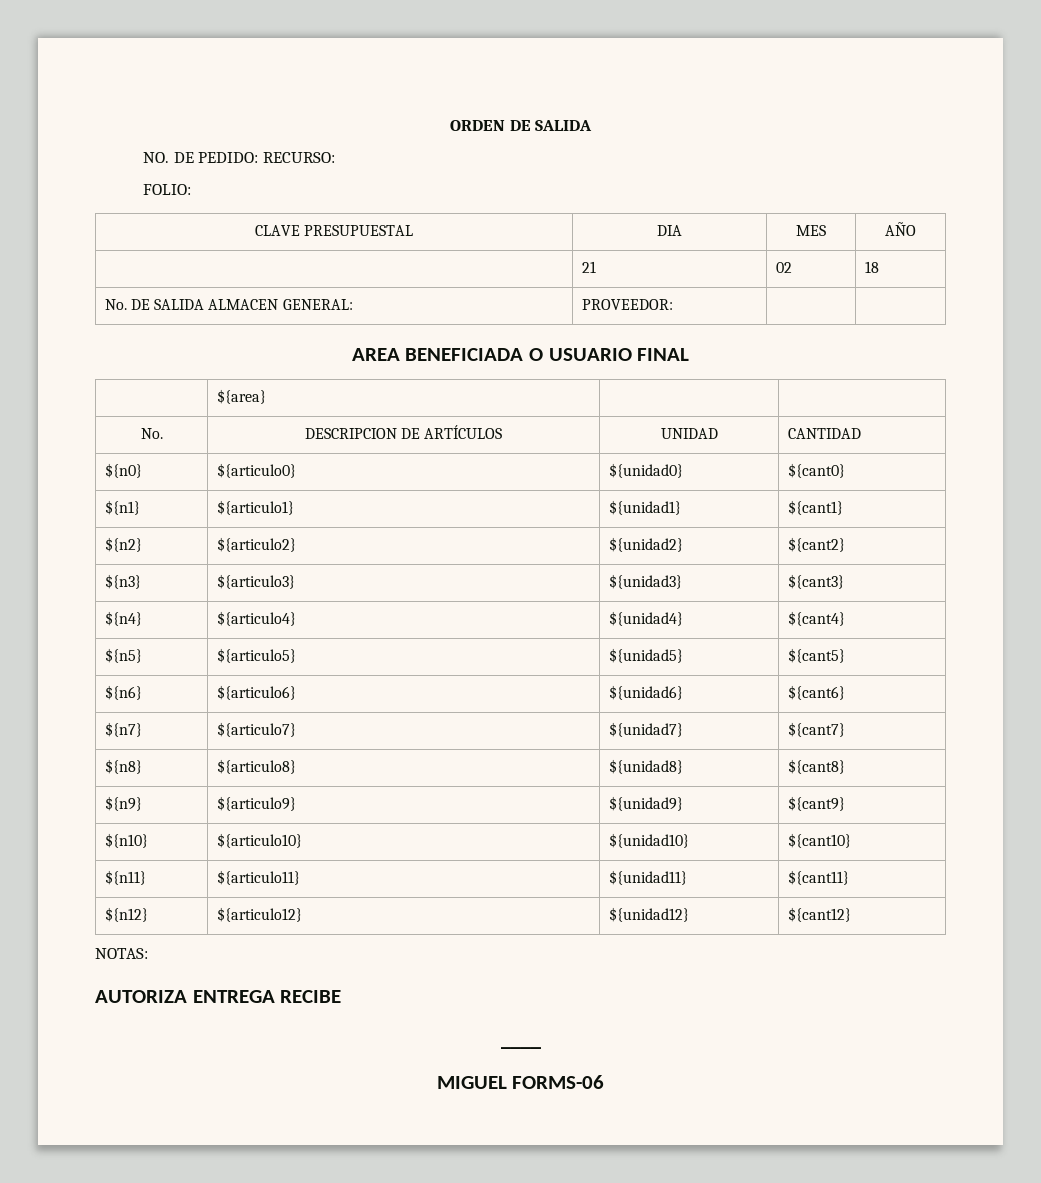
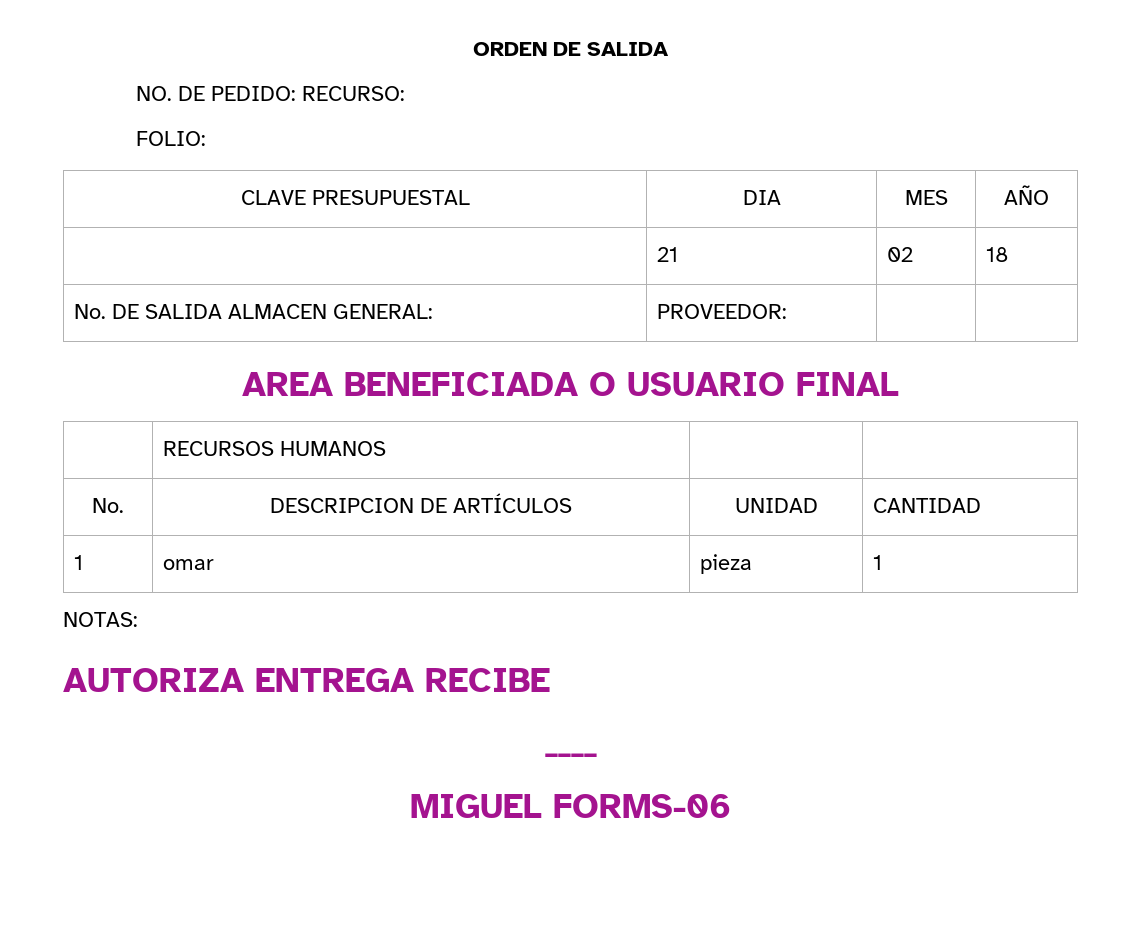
[216,389,266,404] ${area} -> [162,441,386,456] RECURSOS HUMANOS
[104,463,142,478] [216,463,296,478] [608,463,683,478] [787,463,845,478] [104,500,140,515] [216,500,294,515] [608,500,681,515] [787,500,843,515] [104,537,142,552] [216,537,296,552] [608,537,683,552] [787,537,845,552] [104,574,141,589] [216,574,295,589] [608,574,682,589] [787,574,844,589] [104,611,142,626] [216,611,296,626] [608,611,683,626] [787,611,845,626] [104,648,142,663] [216,648,296,663] [608,648,683,663] [787,648,845,663] [104,685,142,700] [216,685,296,700] [608,685,683,700] [787,685,845,700] [104,722,142,737] [216,722,296,737] [608,722,683,737] [787,722,845,737] [104,759,142,774] [216,759,296,774] [608,759,683,774] [787,759,845,774] [104,796,142,811] [216,796,296,811] [608,796,683,811] [787,796,845,811] [104,833,148,848] [216,833,302,848] [608,833,689,848] [787,833,851,848] [104,870,146,885] [216,870,300,885] [608,870,687,885] [787,870,849,885] [104,907,148,922] [216,907,302,922] [608,907,689,922] [787,907,851,922] ${n0} | ${articulo0} | ${unidad0} | ${cant0} // ${n1} | ${articulo1} | ${unidad1} | ${cant1} // ${n2} | ${articulo2} | ${unidad2} | ${cant2} // ${n3} | ${articulo3} | ${unidad3} | ${cant3} // ${n4} | ${articulo4} | ${unidad4} | ${cant4} // ${n5} | ${articulo5} | ${unidad5} | ${cant5} // ${n6} | ${articulo6} | ${unidad6} | ${cant6} // ${n7} | ${articulo7} | ${unidad7} | ${cant7} // ${n8} | ${articulo8} | ${unidad8} | ${cant8} // ${n9} | ${articulo9} | ${unidad9} | ${cant9} // ${n10} | ${articulo10} | ${unidad10} | ${cant10} // ${n11} | ${articulo11} | ${unidad11} | ${cant11} // ${n12} | ${articulo12} | ${unidad12} | ${cant12} -> [73,555,83,570] [162,559,214,570] [699,554,752,574] [872,555,882,570] 1 | omar | pieza | 1

